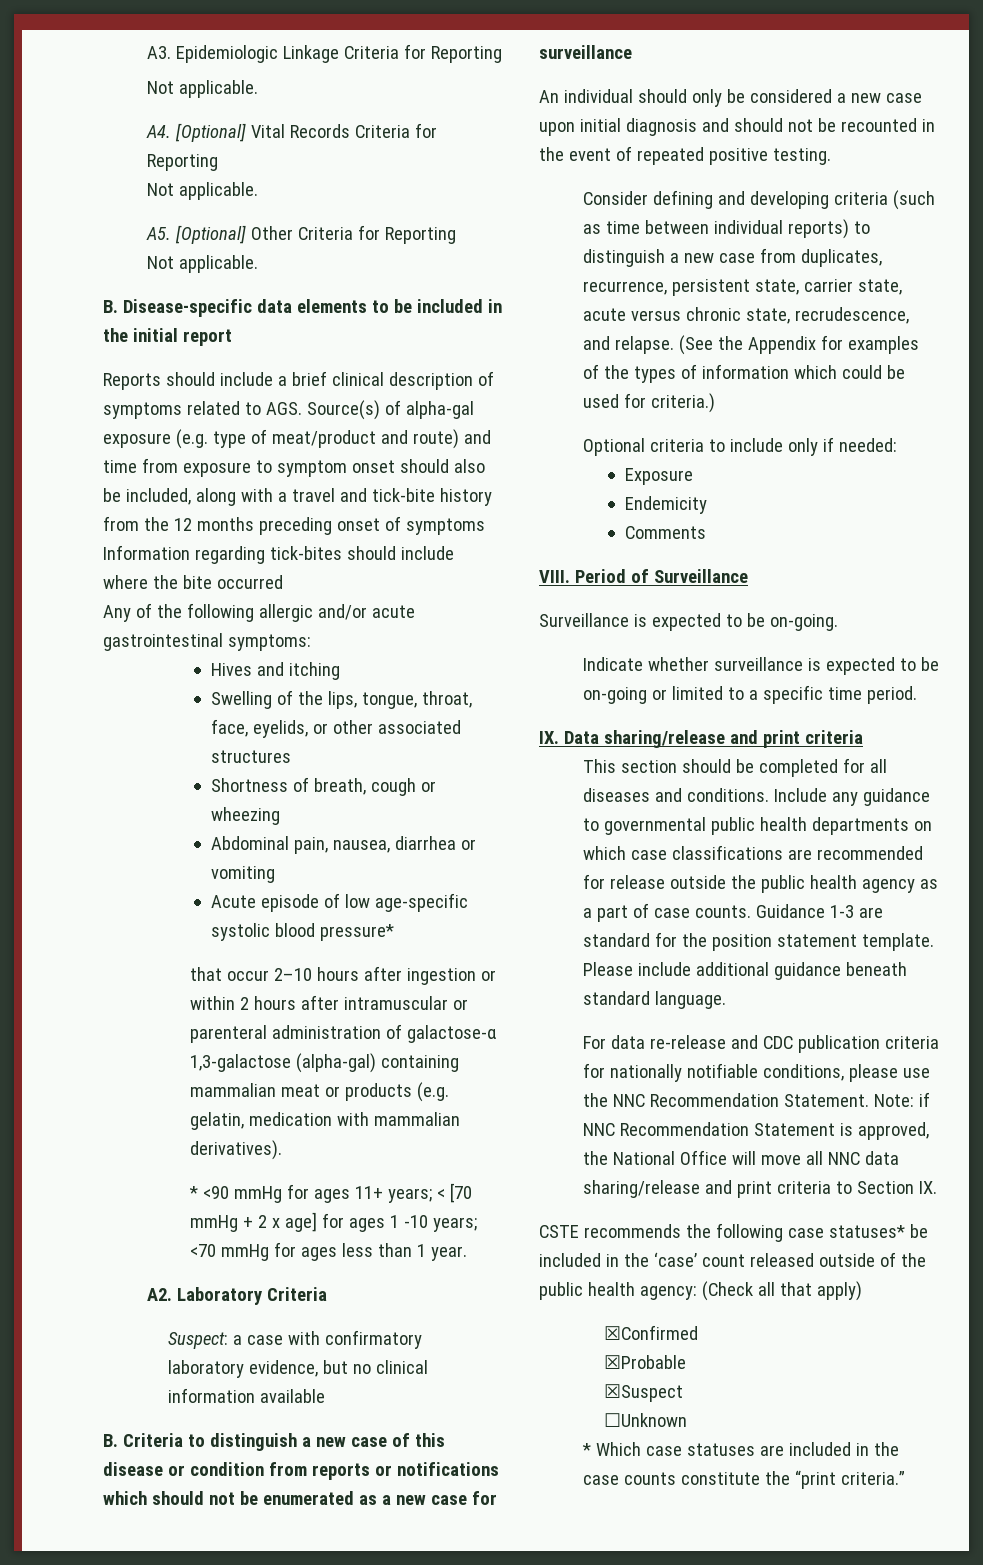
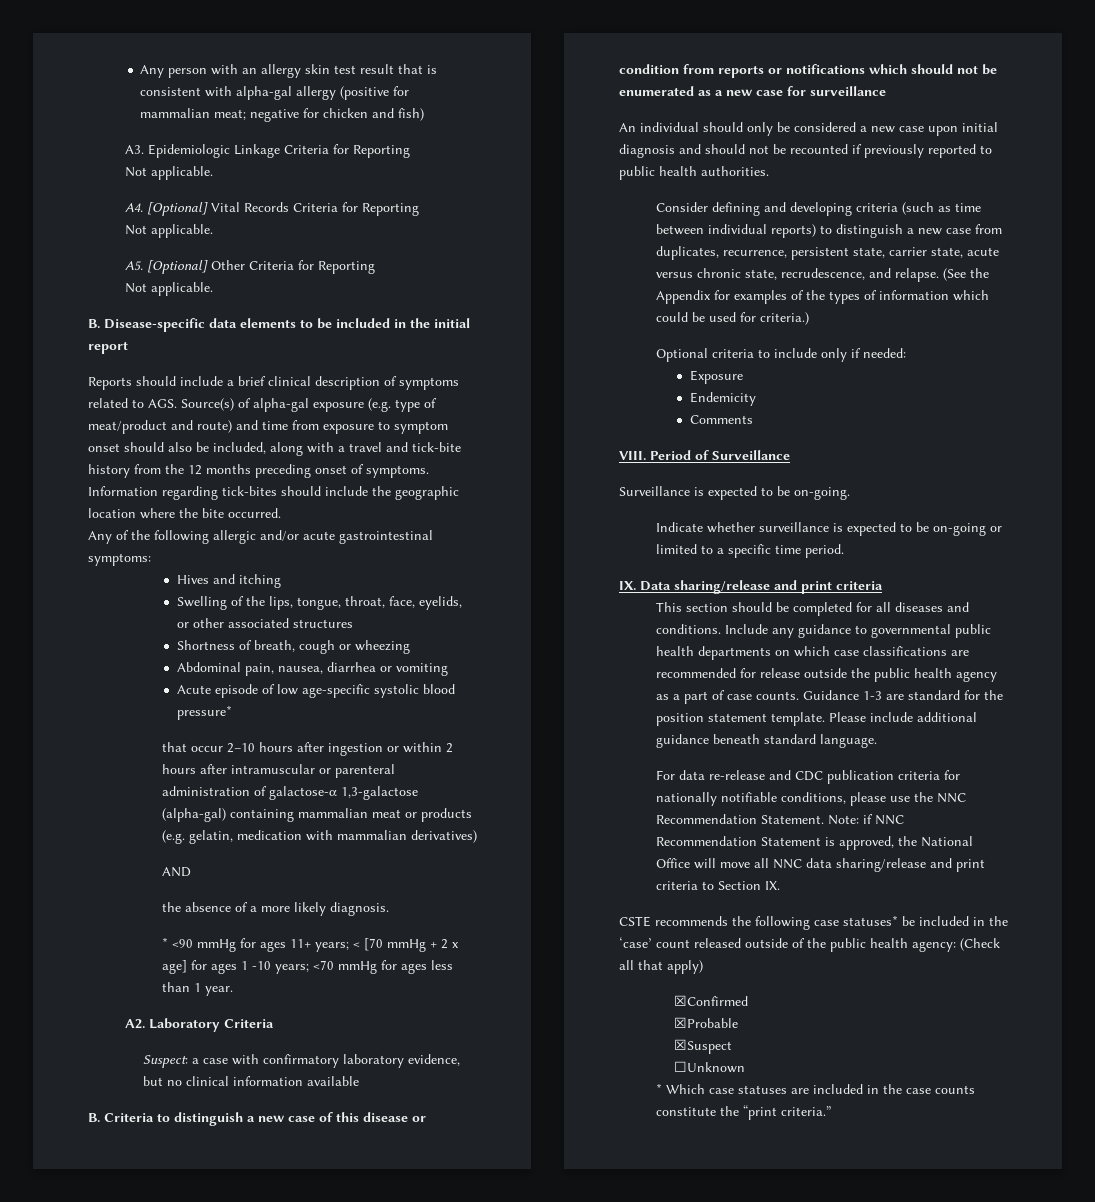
(146, 52) none -> [140,64,438,78] [140,86,410,100] [140,108,425,122] Any person with an allergy skin test result that is consistent with alpha-gal allergy (positive for mammalian meat; negative for chicken and fish) //
[405,518,485,535] symptoms -> [366,465,429,478] symptoms.
(454, 553) none -> [372,486,459,500] [88,508,136,518] the geographic location
[216,575,283,589] occurred -> [228,508,281,518] occurred.
[190,1140,283,1160] derivatives). -> [410,830,477,843] [161,867,191,877] [161,902,389,916] derivatives) // AND // the absence of a more likely diagnosis.
[921,119,935,132] [539,146,831,165] in the event of repeated positive testing. -> [852,144,992,158] [619,166,769,180] if previously reported to public health authorities.

